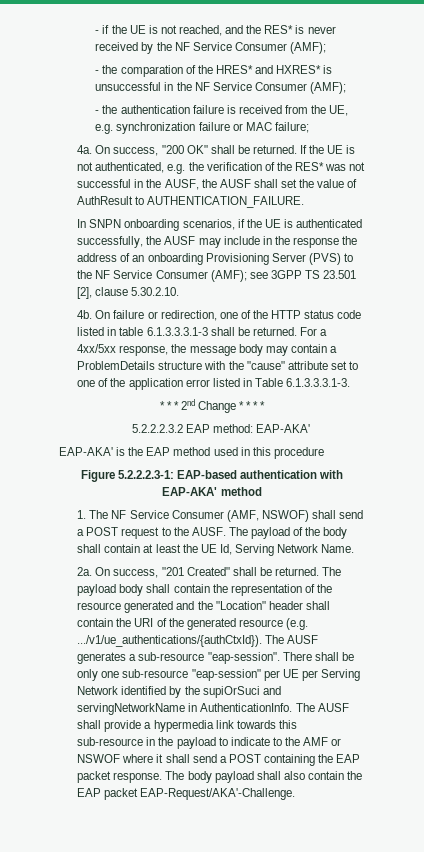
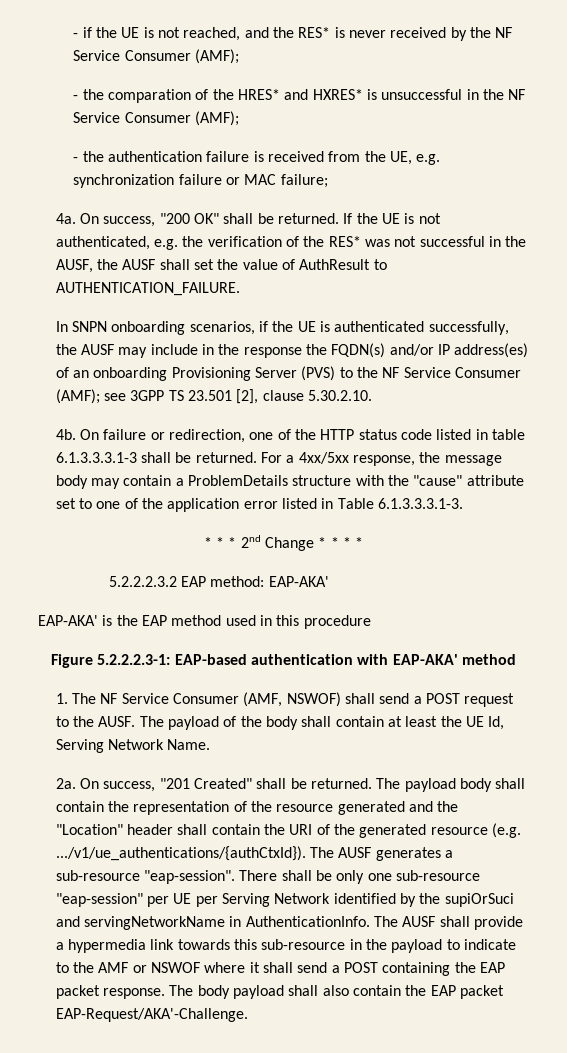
[77,253,118,262] address -> [331,343,529,358] FQDN(s) and/or IP address(es)

